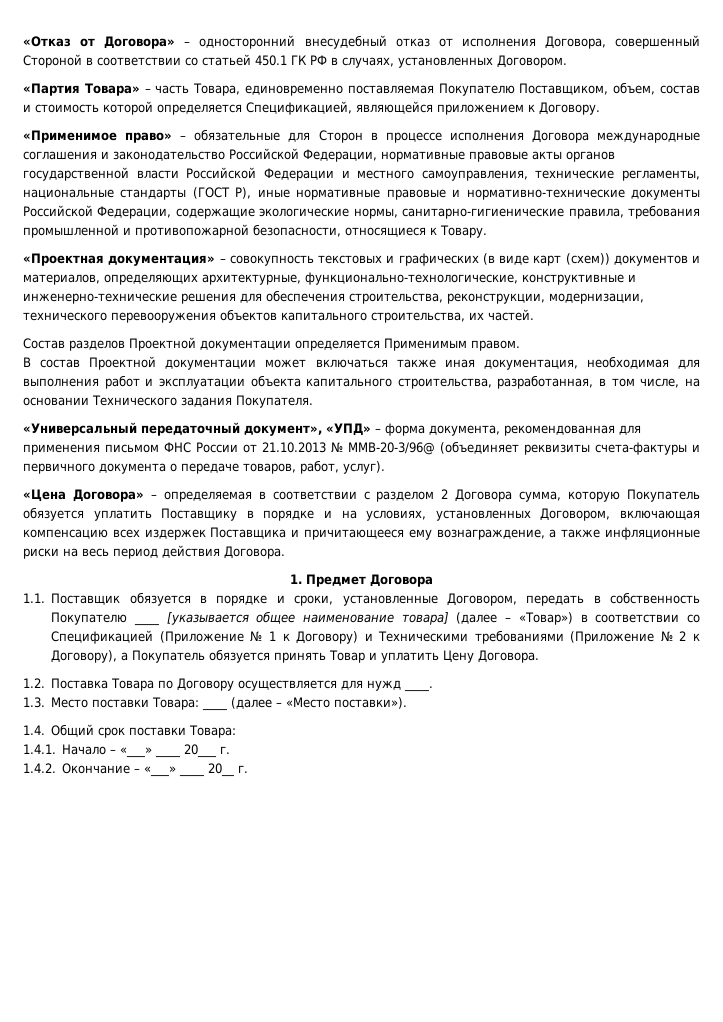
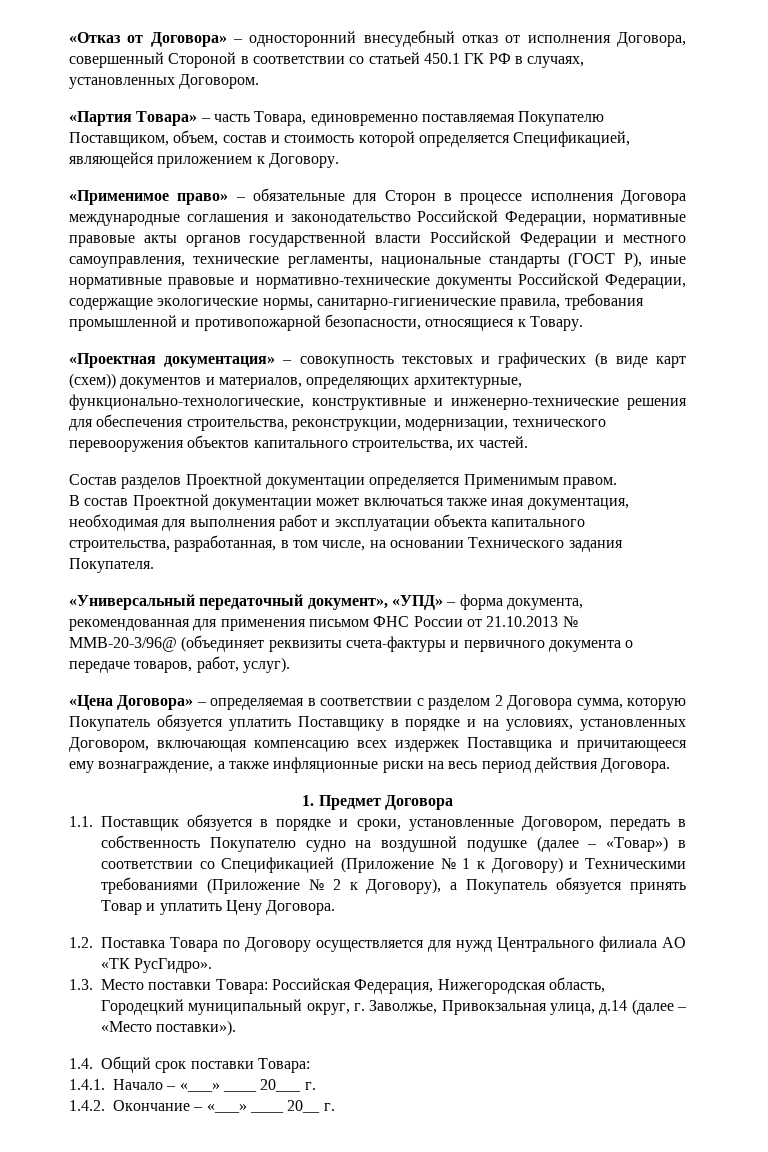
[133,611,449,626] ____ [указывается общее наименование товара] -> [305,836,527,852] судно на воздушной подушке
[404,686,434,692] ____. -> [497,936,686,952] [101,958,213,973] Центрального филиала АО «ТК РусГидро».
[202,707,228,711] ____ -> [271,977,605,994] [101,999,628,1015] Российская Федерация, Нижегородская область, Городецкий муниципальный округ, г. Заволжье, Привокзальная улица, д.14

